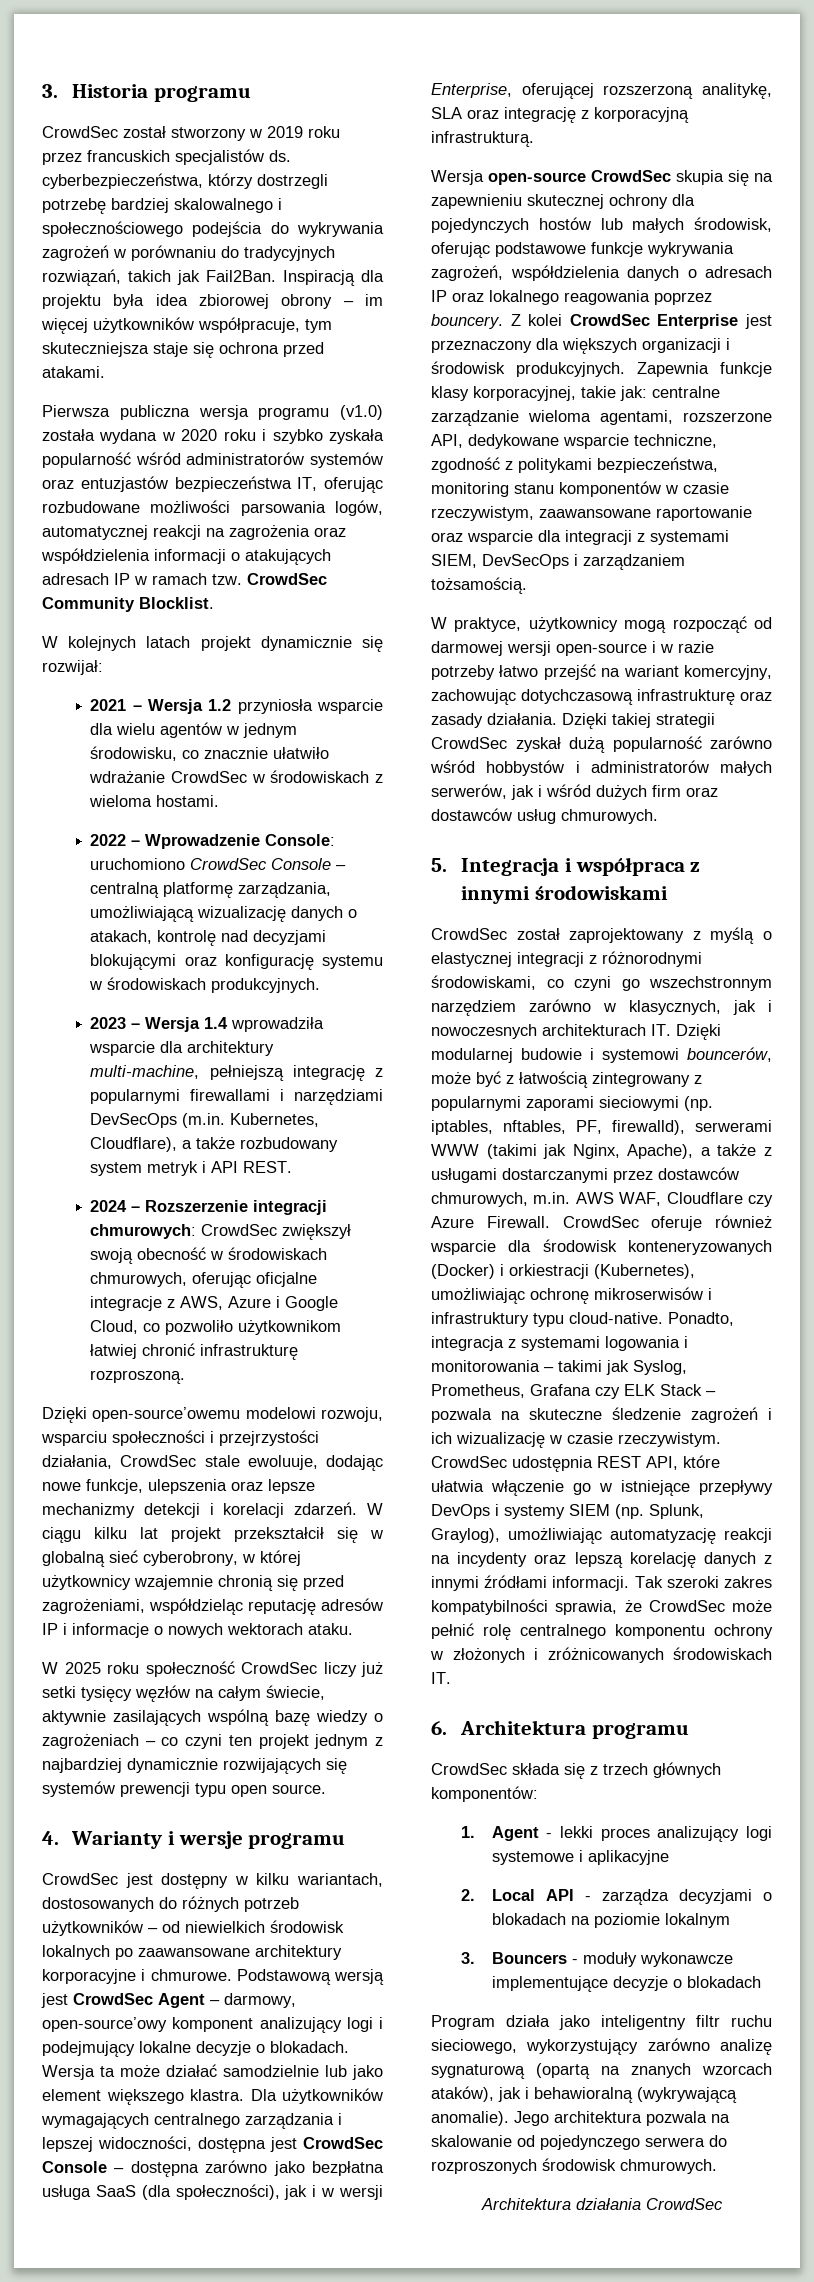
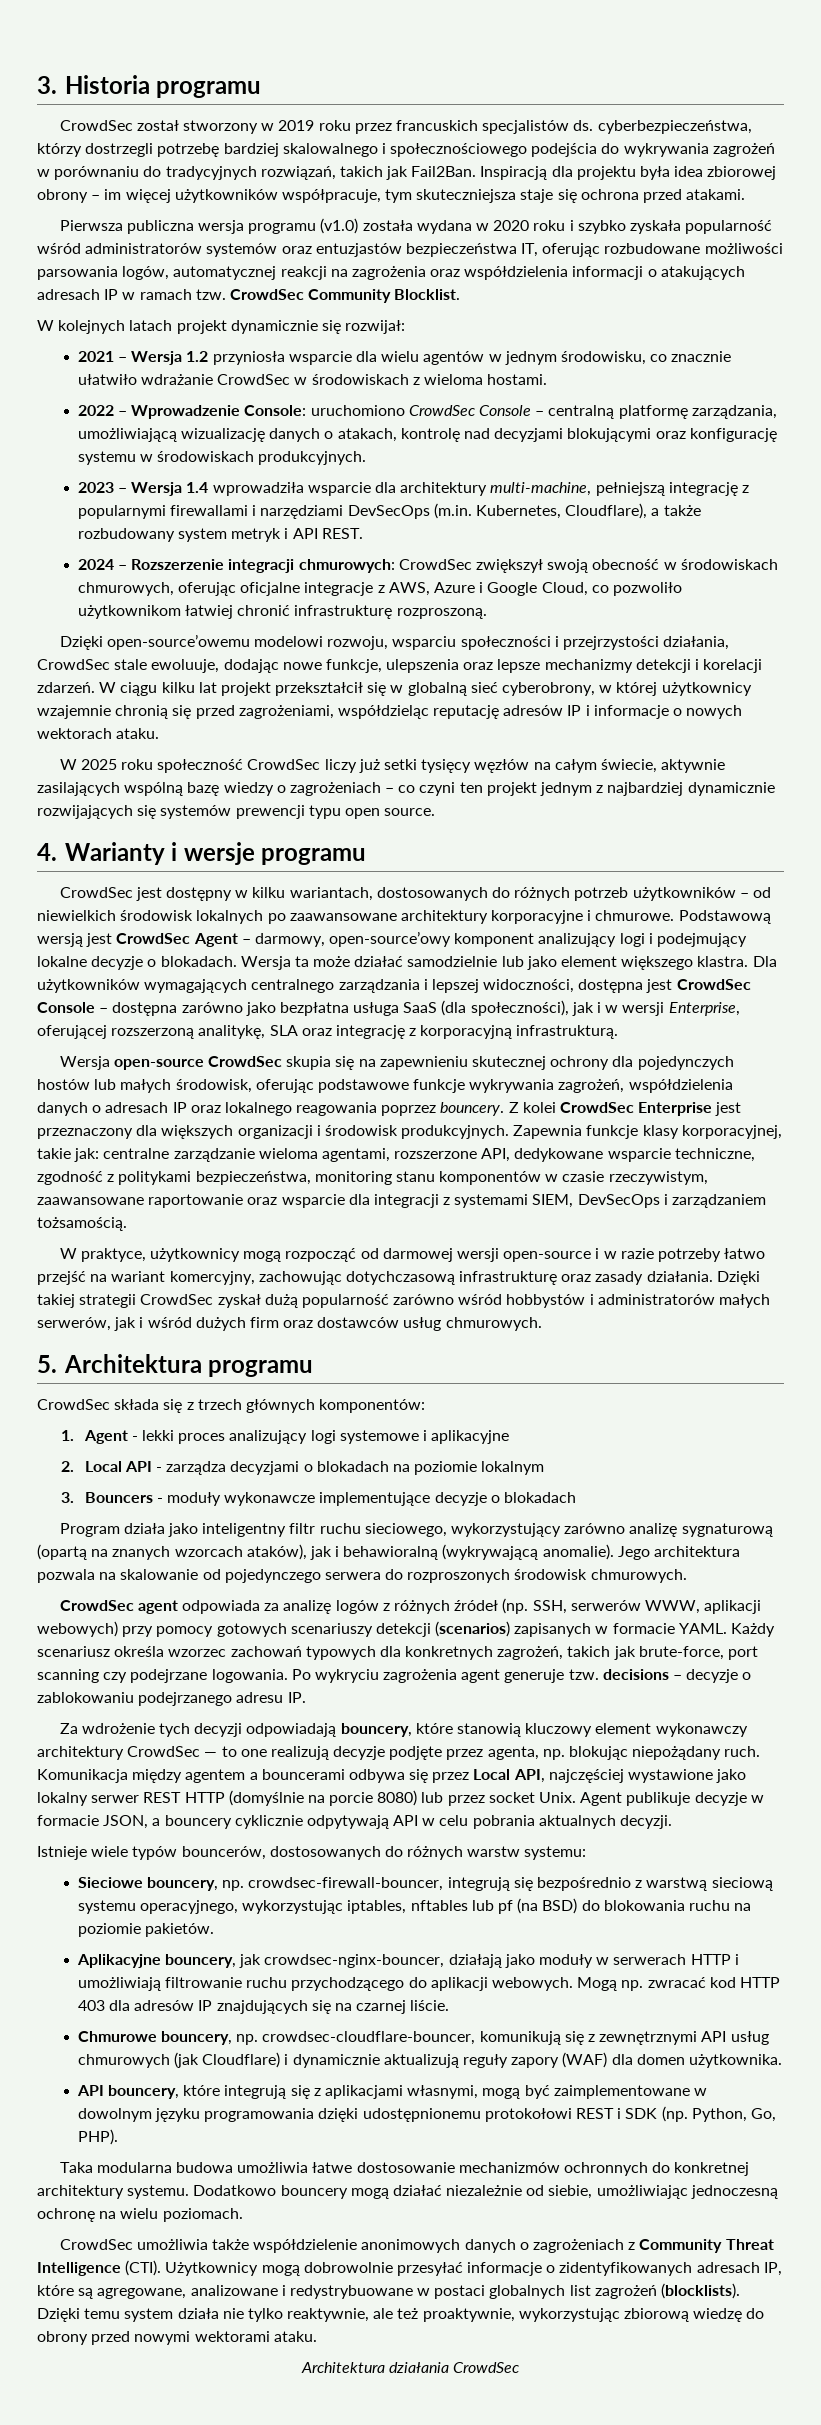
[461,857,701,876] [461,885,668,904] [431,927,772,944] [431,951,702,967] [431,975,772,991] [431,999,772,1016] [431,1024,721,1040] [431,1047,772,1063] [431,1071,702,1088] [431,1096,713,1111] [431,1120,772,1135] [431,1144,772,1159] [431,1167,739,1183] [431,1192,773,1207] [431,1215,772,1231] [430,1239,772,1255] [431,1264,695,1279] [431,1287,712,1304] [431,1312,734,1327] [431,1336,688,1351] [431,1360,687,1375] [431,1384,716,1399] [431,1407,772,1423] [431,1432,721,1448] [431,1455,720,1472] [431,1480,773,1496] [431,1504,704,1519] [431,1528,772,1544] [431,1552,772,1568] [431,1575,772,1591] [431,1599,772,1615] [431,1623,773,1640] [430,1647,772,1663] [431,1672,451,1684] [431,1721,447,1735] Integracja i współpraca z innymi środowiskami // CrowdSec został zaprojektowany z myślą o elastycznej integracji z różnorodnymi środowiskami, co czyni go wszechstronnym narzędziem zarówno w klasycznych, jak i nowoczesnych architekturach IT. Dzięki modularnej budowie i systemowi bouncerów, może być z łatwością zintegrowany z popularnymi zaporami sieciowymi (np. iptables, nftables, PF, firewalld), serwerami WWW (takimi jak Nginx, Apache), a także z usługami dostarczanymi przez dostawców chmurowych, m.in. AWS WAF, Cloudflare czy Azure Firewall. CrowdSec oferuje również wsparcie dla środowisk konteneryzowanych (Docker) i orkiestracji (Kubernetes), umożliwiając ochronę mikroserwisów i infrastruktury typu cloud-native. Ponadto, integracja z systemami logowania i monitorowania – takimi jak Syslog, Prometheus, Grafana czy ELK Stack – pozwala na skuteczne śledzenie zagrożeń i ich wizualizację w czasie rzeczywistym. CrowdSec udostępnia REST API, które ułatwia włączenie go w istniejące przepływy DevOps i systemy SIEM (np. Splunk, Graylog), umożliwiając automatyzację reakcji na incydenty oraz lepszą korelację danych z innymi źródłami informacji. Tak szeroki zakres kompatybilności sprawia, że CrowdSec może pełnić rolę centralnego komponentu ochrony w złożonych i zróżnicowanych środowiskach IT. // 6. -> (57, 1364) none
(717, 2166) none -> [59,1598,762,1614] [37,1621,776,1637] [37,1646,759,1660] [37,1669,752,1683] [37,1692,306,1706] [59,1723,748,1737] [37,1746,761,1760] [37,1769,747,1783] [37,1790,764,1806] [37,1815,673,1829] [37,1846,587,1860] [77,1877,773,1891] [77,1898,752,1914] [77,1923,215,1937] [76,1954,739,1968] [77,1977,780,1991] [77,2000,450,2014] [77,2031,769,2045] [77,2052,782,2068] [76,2085,707,2099] [77,2106,776,2122] [77,2129,118,2145] [59,2162,750,2176] [37,2185,778,2199] [37,2208,243,2222] [59,2239,774,2253] [37,2260,782,2276] [37,2283,741,2299] [37,2308,765,2322] [37,2331,317,2345] // CrowdSec agent odpowiada za analizę logów z różnych źródeł (np. SSH, serwerów WWW, aplikacji webowych) przy pomocy gotowych scenariuszy detekcji (scenarios) zapisanych w formacie YAML. Każdy scenariusz określa wzorzec zachowań typowych dla konkretnych zagrożeń, takich jak brute-force, port scanning czy podejrzane logowania. Po wykryciu zagrożenia agent generuje tzw. decisions – decyzje o zablokowaniu podejrzanego adresu IP. // Za wdrożenie tych decyzji odpowiadają bouncery, które stanowią kluczowy element wykonawczy architektury CrowdSec — to one realizują decyzje podjęte przez agenta, np. blokując niepożądany ruch. Komunikacja między agentem a bouncerami odbywa się przez Local API, najczęściej wystawione jako lokalny serwer REST HTTP (domyślnie na porcie 8080) lub przez socket Unix. Agent publikuje decyzje w formacie JSON, a bouncery cyklicznie odpytywają API w celu pobrania aktualnych decyzji. // Istnieje wiele typów bouncerów, dostosowanych do różnych warstw systemu: // Sieciowe bouncery, np. crowdsec-firewall-bouncer, integrują się bezpośrednio z warstwą sieciową systemu operacyjnego, wykorzystując iptables, nftables lub pf (na BSD) do blokowania ruchu na poziomie pakietów. // Aplikacyjne bouncery, jak crowdsec-nginx-bouncer, działają jako moduły w serwerach HTTP i umożliwiają filtrowanie ruchu przychodzącego do aplikacji webowych. Mogą np. zwracać kod HTTP 403 dla adresów IP znajdujących się na czarnej liście. // Chmurowe bouncery, np. crowdsec-cloudflare-bouncer, komunikują się z zewnętrznymi API usług chmurowych (jak Cloudflare) i dynamicznie aktualizują reguły zapory (WAF) dla domen użytkownika. // API bouncery, które integrują się z aplikacjami własnymi, mogą być zaimplementowane w dowolnym języku programowania dzięki udostępnionemu protokołowi REST i SDK (np. Python, Go, PHP). // Taka modularna budowa umożliwia łatwe dostosowanie mechanizmów ochronnych do konkretnej architektury systemu. Dodatkowo bouncery mogą działać niezależnie od siebie, umożliwiając jednoczesną ochronę na wielu poziomach. // CrowdSec umożliwia także współdzielenie anonimowych danych o zagrożeniach z Community Threat Intelligence (CTI). Użytkownicy mogą dobrowolnie przesyłać informacje o zidentyfikowanych adresach IP, które są agregowane, analizowane i redystrybuowane w postaci globalnych list zagrożeń (blocklists). Dzięki temu system działa nie tylko reaktywnie, ale też proaktywnie, wykorzystując zbiorową wiedzę do obrony przed nowymi wektorami ataku.

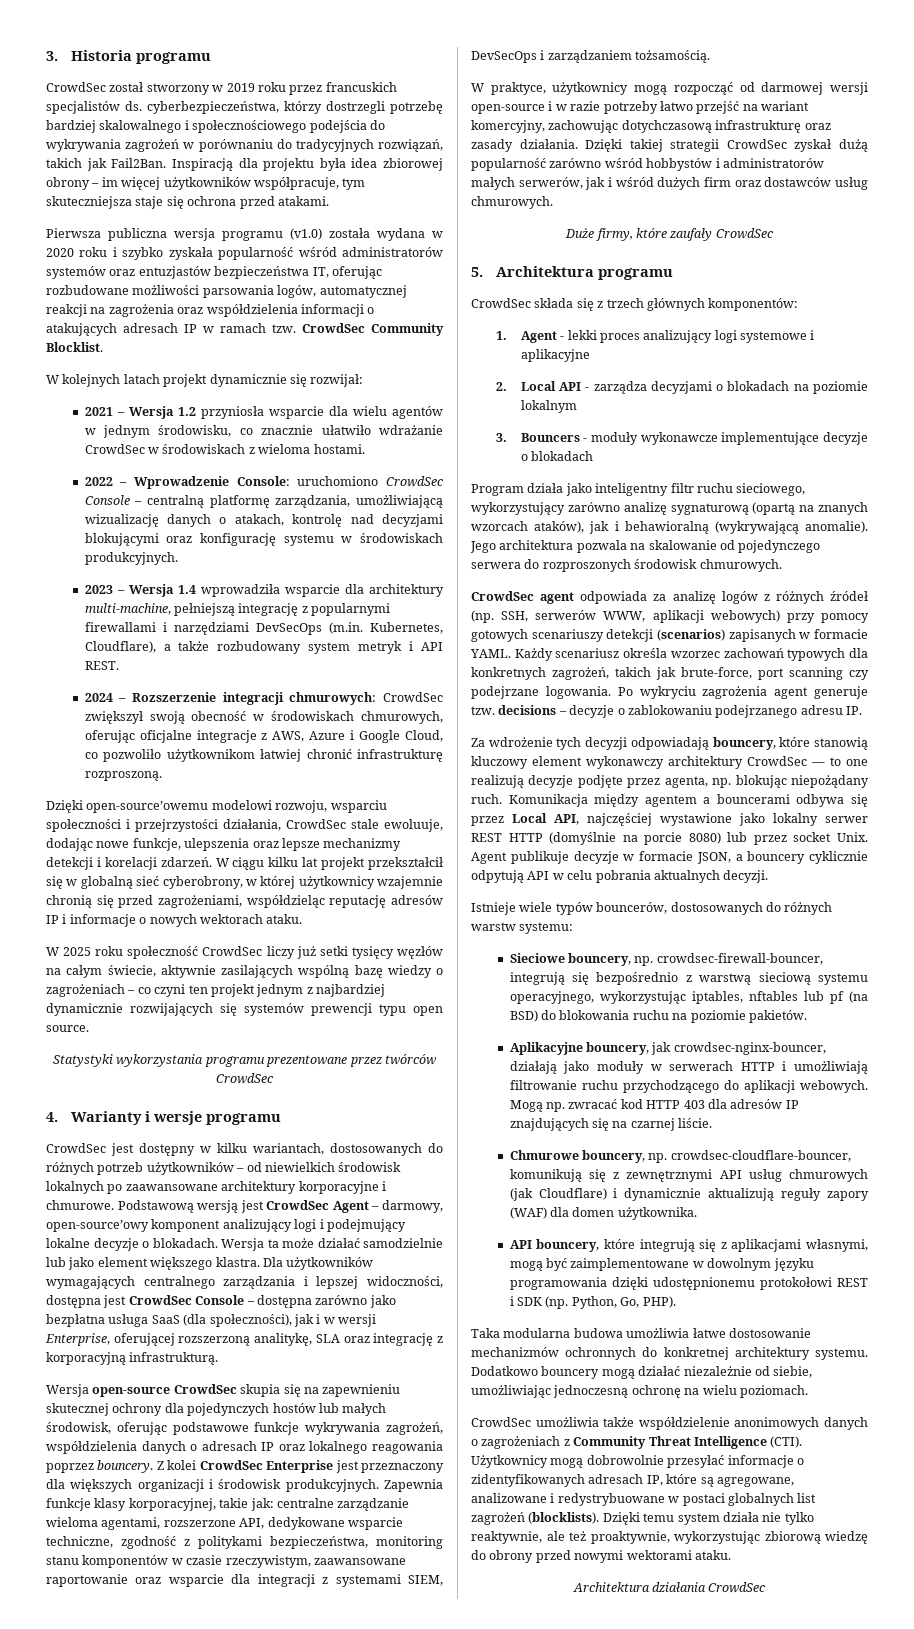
(436, 812) none -> [53,1054,436,1067] [216,1073,274,1084] // Statystyki wykorzystania programu prezentowane przez twórców CrowdSec
(542, 1324) none -> [565,228,774,241] // Duże firmy, które zaufały CrowdSec
[306,1815,389,1829] odpytywają -> [471,870,524,883] odpytują

